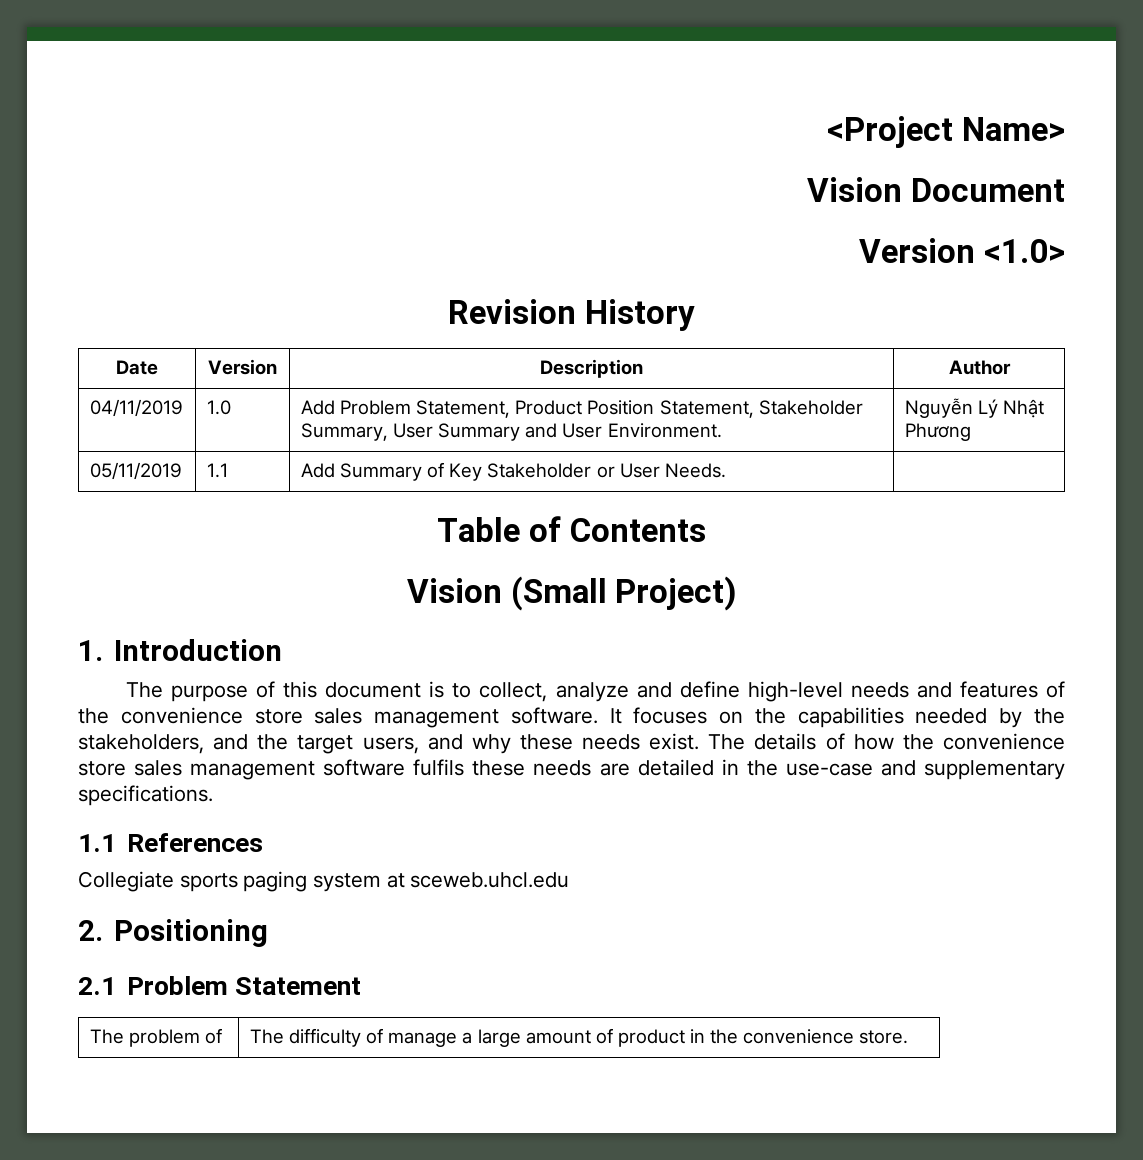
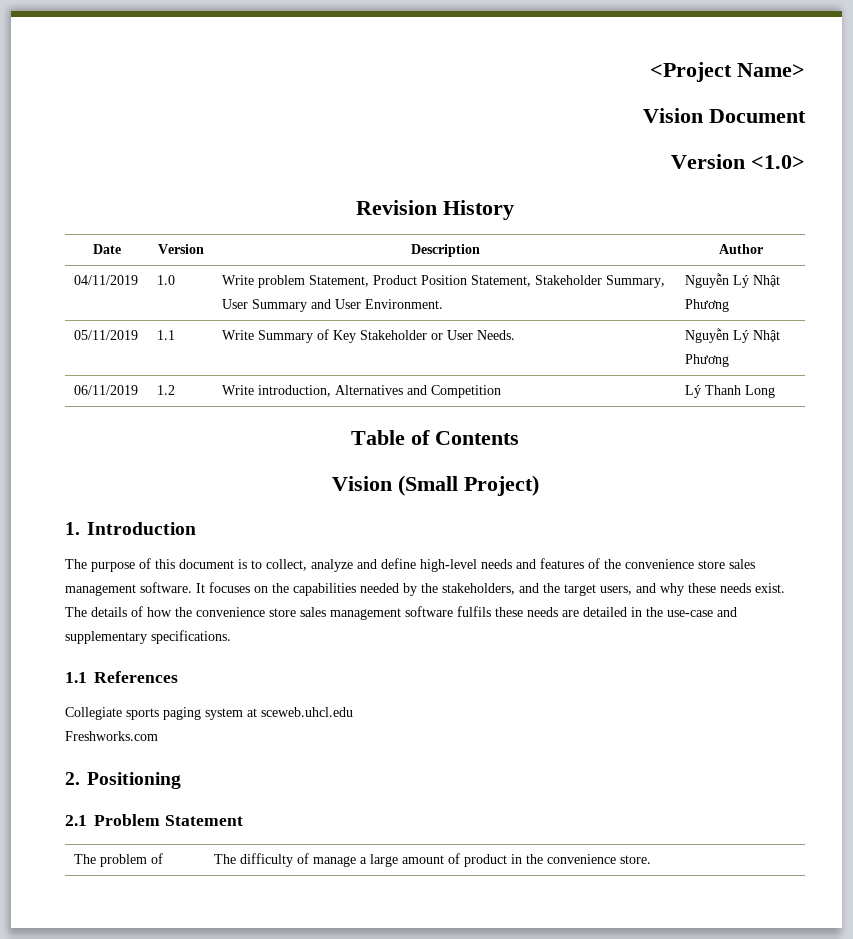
[300,400,411,415] Add Problem -> [222,275,306,288] Write problem
[300,463,335,478] Add -> [222,330,255,340] Write
(726, 470) none -> [685,328,781,343] [685,354,730,367] [74,385,139,395] [157,385,176,395] [222,385,502,398] [685,385,776,398] Nguyễn Lý Nhật Phương // 06/11/2019 | 1.2 | Write introduction, Alternatives and Competition | Lý Thanh Long
(570, 880) none -> [65,731,158,741] // Freshworks.com

